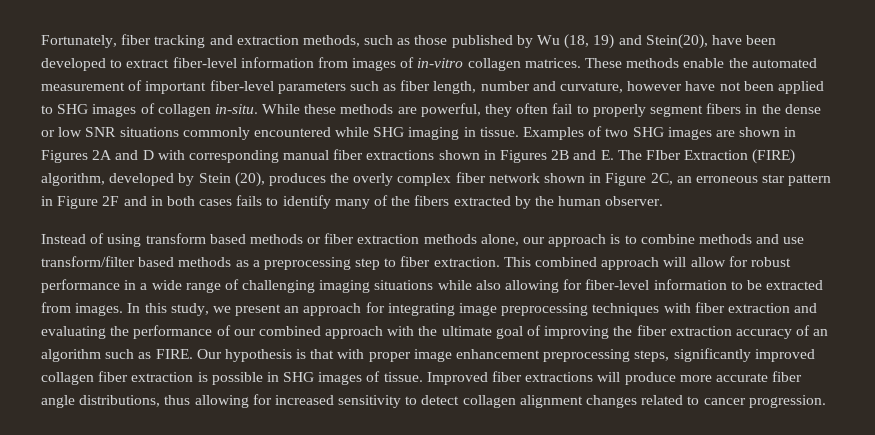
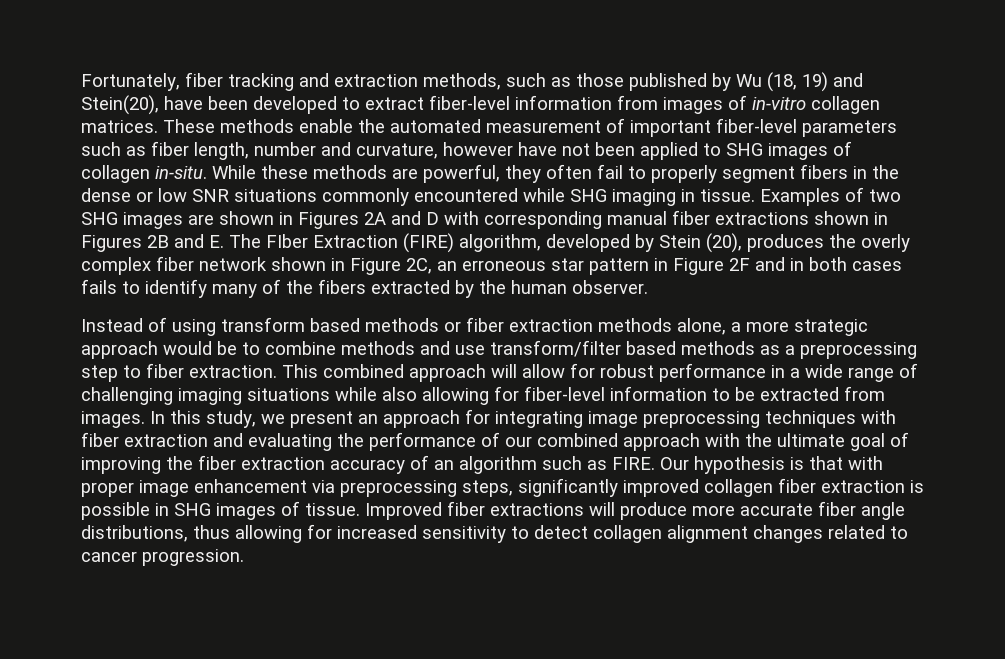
[523,234,621,247] our approach is -> [731,319,868,336] [81,341,237,359] a more strategic approach would be
(541, 354) none -> [312,480,335,493] via

